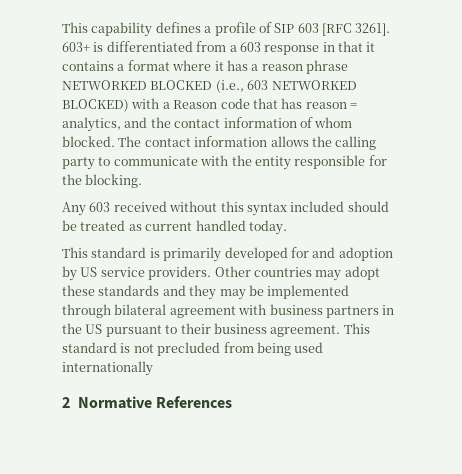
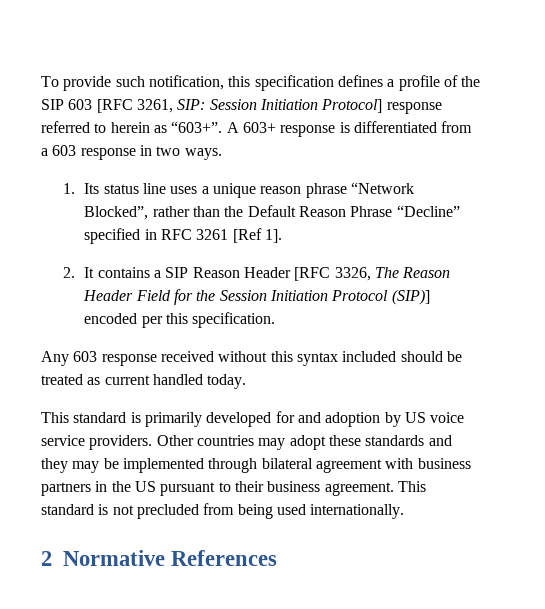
[62,22,153,37] This capability -> [41,75,334,91] To provide such notification, this specification
(272, 27) none -> [461,76,481,87] the
[355,23,391,36] [62,42,90,52] 3261]. 603+ -> [136,99,442,114] [41,121,336,137] 3261, SIP: Session Initiation Protocol] response referred to herein as “603+”. A 603+ response
[338,41,376,52] [62,60,348,74] [62,80,357,93] [62,98,357,112] [62,117,353,132] [62,136,377,150] [62,155,387,170] [62,174,143,188] that it contains a format where it has a reason phrase NETWORKED BLOCKED (i.e., 603 NETWORKED BLOCKED) with a Reason code that has reason = analytics, and the contact information of whom blocked. The contact information allows the calling party to communicate with the entity responsible for the blocking. -> [156,146,222,160] [62,182,414,198] [84,205,460,220] [84,228,282,244] [62,267,451,281] [83,289,430,305] [84,312,276,328] two ways. // 1. Its status line uses a unique reason phrase “Network Blocked”, rather than the Default Reason Phrase “Decline” specified in RFC 3261 [Ref 1]. // 2. It contains a SIP Reason Header [RFC 3326, The Reason Header Field for the Session Initiation Protocol (SIP)] encoded per this specification.
(111, 207) none -> [101,354,157,366] response
(98, 272) none -> [430,412,465,423] voice
[62,361,153,376] internationally -> [310,504,405,519] internationally.

